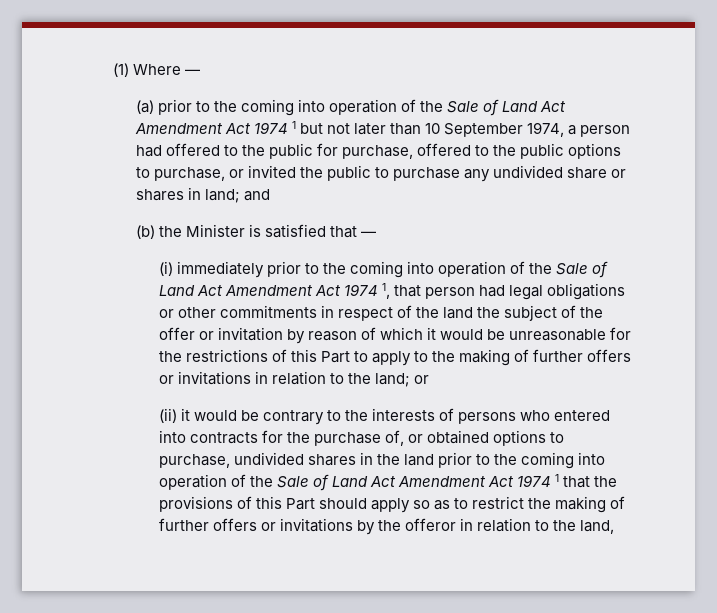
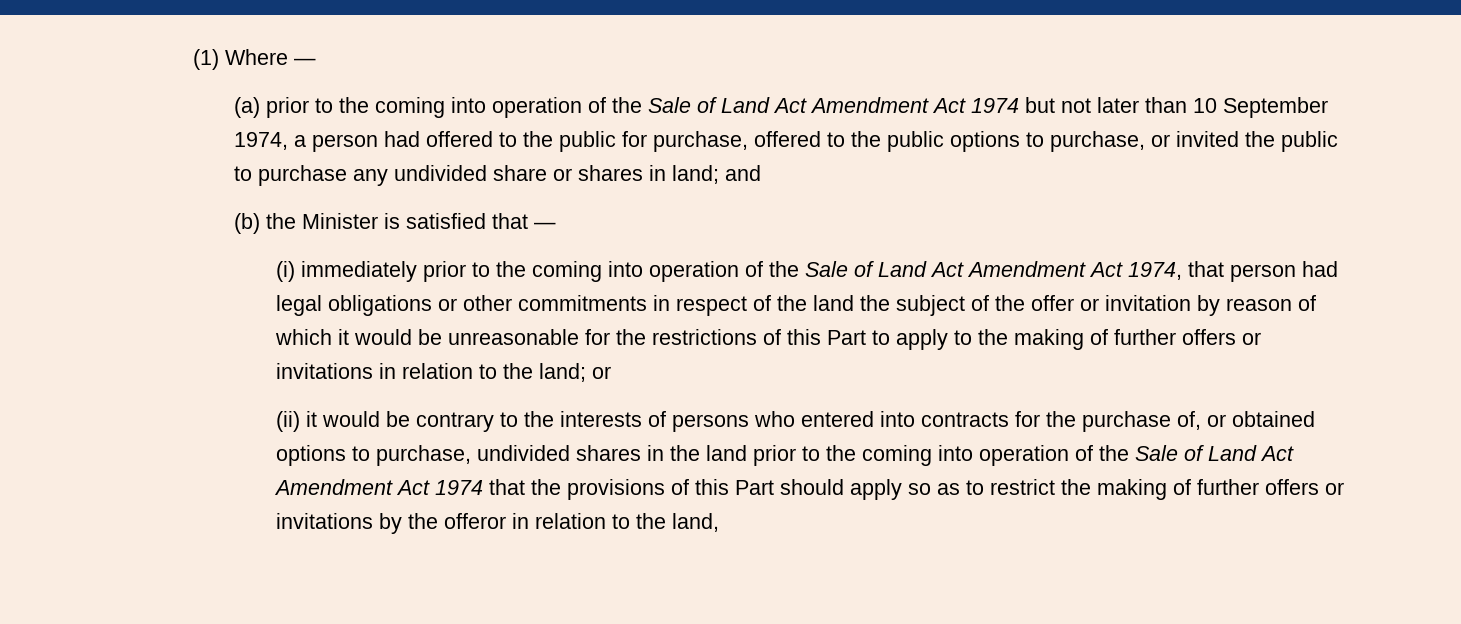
[291,121,296,129] 1 -> (1020, 105) none
[343,283,390,299] 1974 1, -> [1127,262,1182,280] 1974,
[555,474,560,482] 1 -> (483, 487) none

